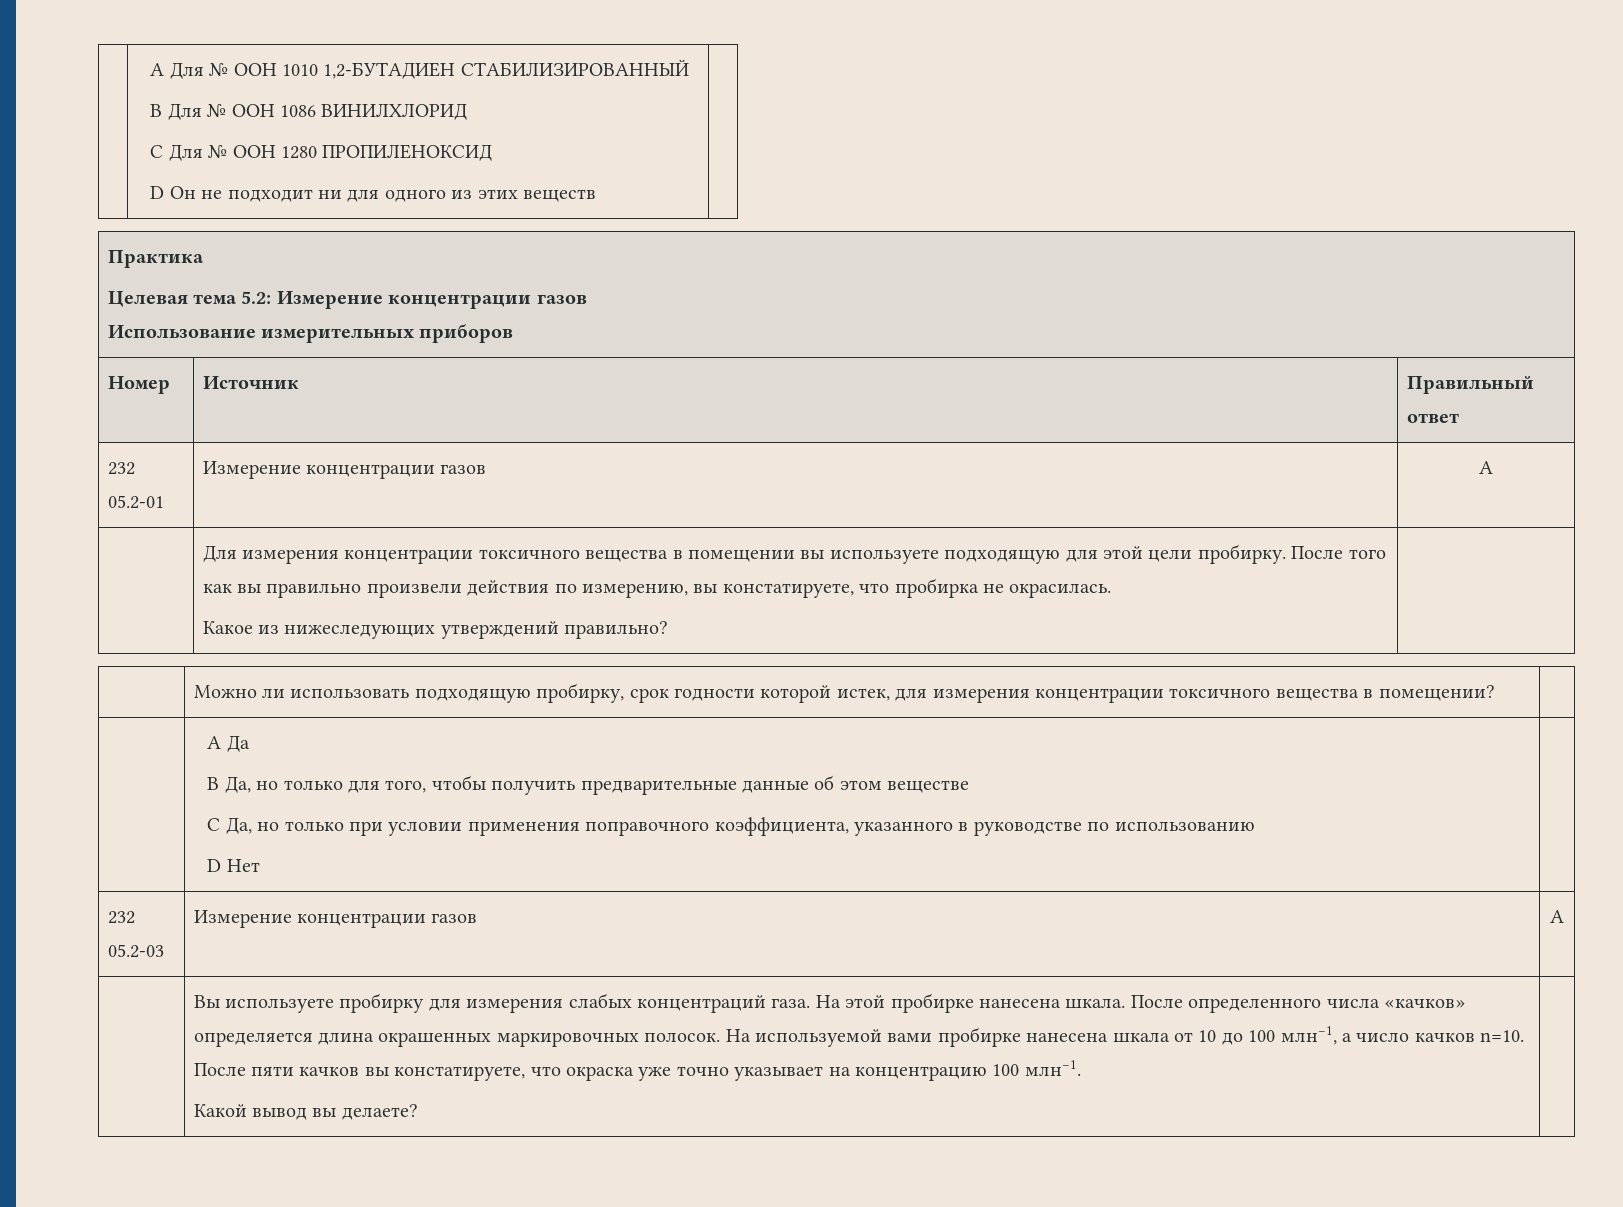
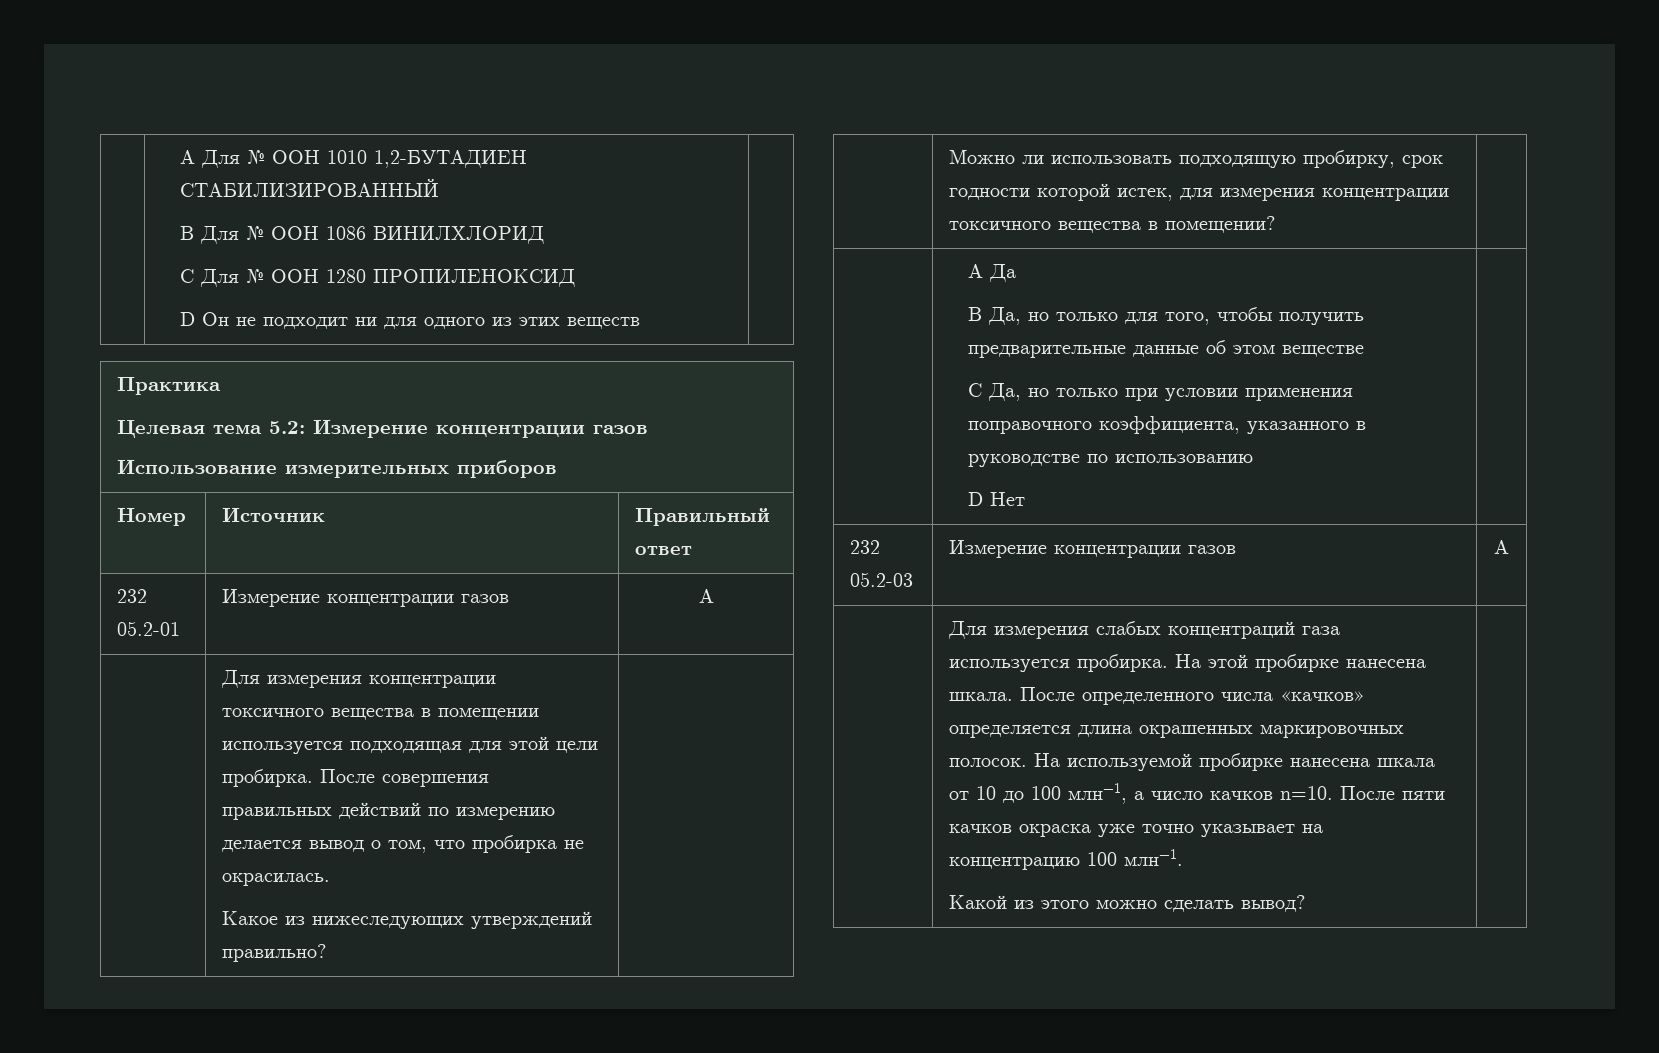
[800,544,1386,564] [202,580,854,598] вы используете подходящую для этой цели пробирку. После того как вы правильно произвели действия по измерению, вы констатируете, -> [221,736,598,754] [221,769,489,787] [221,802,555,820] [221,840,427,853] используется подходящая для этой цели пробирка. После совершения правильных действий по измерению делается вывод о том,
[193,993,811,1013] Вы используете пробирку для измерения слабых концентраций газа. -> [947,621,1340,639] [948,654,1168,672] Для измерения слабых концентраций газа используется пробирка.
[887,1033,933,1042] вами -> (1192, 762) none
[364,1066,561,1081] вы констатируете, что -> (1012, 828) none
[251,1104,418,1120] вывод вы делаете? -> [1013,895,1305,912] из этого можно сделать вывод?

